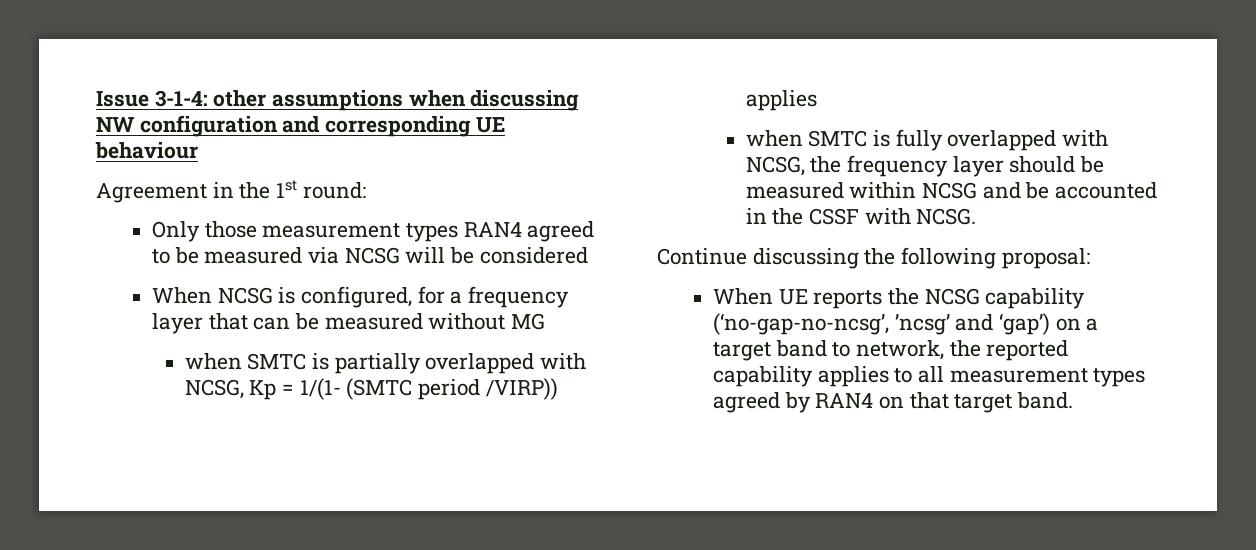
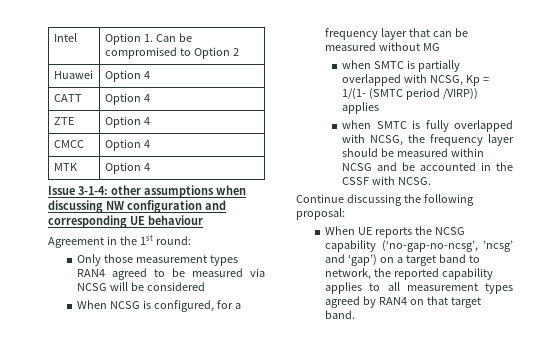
(96, 99) none -> [53,33,77,42] [104,33,192,45] [104,47,239,59] [53,70,93,79] [104,70,150,82] [53,94,82,102] [104,93,150,105] [53,117,74,125] [104,116,150,128] [53,140,84,148] [104,139,150,151] [53,163,78,171] [104,162,150,174] Intel | Option 1. Can be compromised to Option 2 // Huawei | Option 4 // CATT | Option 4 // ZTE | Option 4 // CMCC | Option 4 // MTK | Option 4 //

